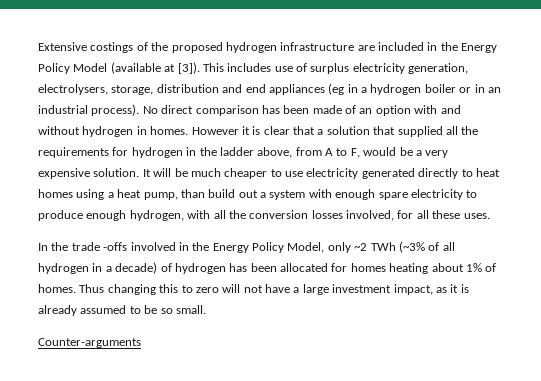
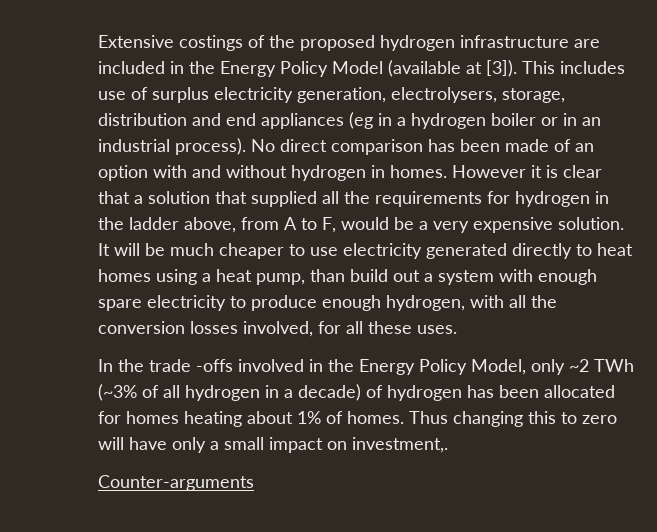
[243,284,469,295] [38,305,206,316] not have a large investment impact, as it is already assumed to be so small. -> [129,437,448,453] have only a small impact on investment,.

